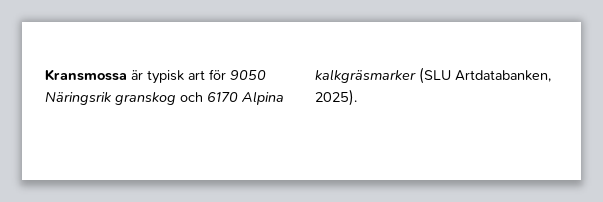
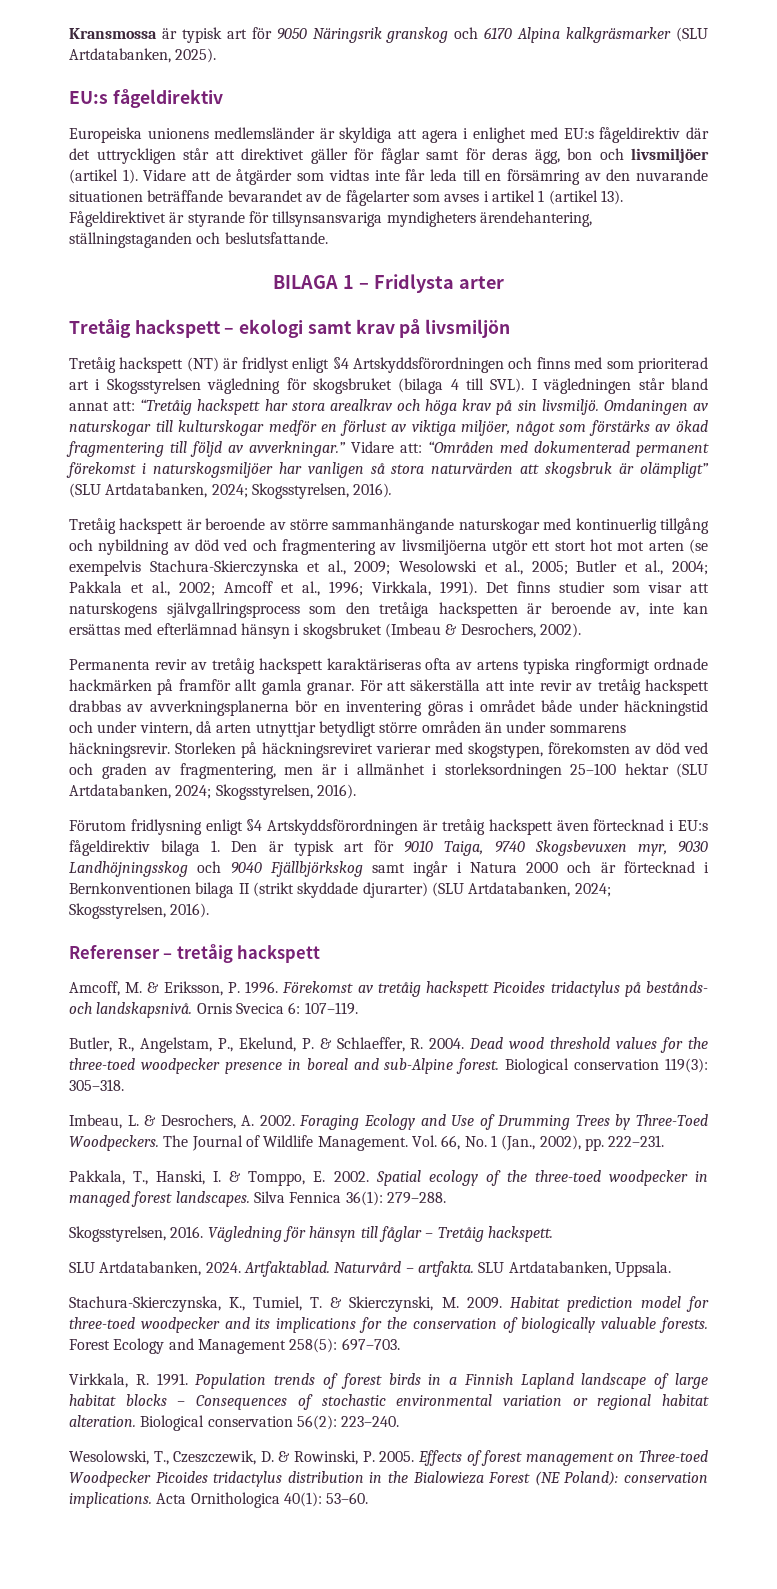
(357, 97) none -> [69,89,223,108] [69,127,709,143] [69,148,709,164] [69,169,708,185] [69,190,623,206] [69,211,592,227] [69,232,328,248] [273,274,504,293] [69,319,511,338] [69,357,708,373] [69,378,708,394] [69,399,708,415] [69,420,709,436] [66,441,709,457] [66,462,709,478] [69,483,393,499] [69,518,710,534] [69,539,709,555] [69,560,708,576] [69,581,709,596] [69,602,708,618] [69,623,581,639] [69,658,709,674] [69,679,710,695] [69,700,708,716] [69,721,626,737] [69,742,708,758] [69,763,708,779] [69,784,356,800] [69,819,709,835] [69,840,708,856] [69,861,709,877] [69,882,611,898] [69,903,210,919] [69,944,321,963] [69,981,708,997] [69,1002,358,1018] [69,1037,709,1053] [69,1058,709,1074] [69,1079,124,1091] [69,1114,708,1130] [69,1135,665,1151] [69,1170,708,1186] [69,1191,446,1207] [69,1226,553,1242] [69,1261,671,1277] [69,1296,710,1312] [69,1317,708,1333] [69,1338,400,1354] [69,1373,708,1389] [69,1394,710,1410] [69,1415,400,1431] [69,1450,709,1466] [69,1471,709,1487] [69,1492,369,1508] // EU:s fågeldirektiv // Europeiska unionens medlemsländer är skyldiga att agera i enlighet med EU:s fågeldirektiv där det uttryckligen står att direktivet gäller för fåglar samt för deras ägg, bon och livsmiljöer (artikel 1). Vidare att de åtgärder som vidtas inte får leda till en försämring av den nuvarande situationen beträffande bevarandet av de fågelarter som avses i artikel 1 (artikel 13). Fågeldirektivet är styrande för tillsynsansvariga myndigheters ärendehantering, ställningstaganden och beslutsfattande. // BILAGA 1 – Fridlysta arter // Tretåig hackspett – ekologi samt krav på livsmiljön // Tretåig hackspett (NT) är fridlyst enligt §4 Artskyddsförordningen och finns med som prioriterad art i Skogsstyrelsen vägledning för skogsbruket (bilaga 4 till SVL). I vägledningen står bland annat att: “Tretåig hackspett har stora arealkrav och höga krav på sin livsmiljö. Omdaningen av naturskogar till kulturskogar medför en förlust av viktiga miljöer, något som förstärks av ökad fragmentering till följd av avverkningar.” Vidare att: “Områden med dokumenterad permanent förekomst i naturskogsmiljöer har vanligen så stora naturvärden att skogsbruk är olämpligt” (SLU Artdatabanken, 2024; Skogsstyrelsen, 2016). // Tretåig hackspett är beroende av större sammanhängande naturskogar med kontinuerlig tillgång och nybildning av död ved och fragmentering av livsmiljöerna utgör ett stort hot mot arten (se exempelvis Stachura-Skierczynska et al., 2009; Wesolowski et al., 2005; Butler et al., 2004; Pakkala et al., 2002; Amcoff et al., 1996; Virkkala, 1991). Det finns studier som visar att naturskogens självgallringsprocess som den tretåiga hackspetten är beroende av, inte kan ersättas med efterlämnad hänsyn i skogsbruket (Imbeau & Desrochers, 2002). // Permanenta revir av tretåig hackspett karaktäriseras ofta av artens typiska ringformigt ordnade hackmärken på framför allt gamla granar. För att säkerställa att inte revir av tretåig hackspett drabbas av avverkningsplanerna bör en inventering göras i området både under häckningstid och under vintern, då arten utnyttjar betydligt större områden än under sommarens häckningsrevir. Storleken på häckningsreviret varierar med skogstypen, förekomsten av död ved och graden av fragmentering, men är i allmänhet i storleksordningen 25–100 hektar (SLU Artdatabanken, 2024; Skogsstyrelsen, 2016). // Förutom fridlysning enligt §4 Artskyddsförordningen är tretåig hackspett även förtecknad i EU:s fågeldirektiv bilaga 1. Den är typisk art för 9010 Taiga, 9740 Skogsbevuxen myr, 9030 Landhöjningsskog och 9040 Fjällbjörkskog samt ingår i Natura 2000 och är förtecknad i Bernkonventionen bilaga II (strikt skyddade djurarter) (SLU Artdatabanken, 2024; Skogsstyrelsen, 2016). // Referenser – tretåig hackspett // Amcoff, M. & Eriksson, P. 1996. Förekomst av tretåig hackspett Picoides tridactylus på bestånds- och landskapsnivå. Ornis Svecica 6: 107–119. // Butler, R., Angelstam, P., Ekelund, P. & Schlaeffer, R. 2004. Dead wood threshold values for the three-toed woodpecker presence in boreal and sub-Alpine forest. Biological conservation 119(3): 305–318. // Imbeau, L. & Desrochers, A. 2002. Foraging Ecology and Use of Drumming Trees by Three-Toed Woodpeckers. The Journal of Wildlife Management. Vol. 66, No. 1 (Jan., 2002), pp. 222–231. // Pakkala, T., Hanski, I. & Tomppo, E. 2002. Spatial ecology of the three-toed woodpecker in managed forest landscapes. Silva Fennica 36(1): 279–288. // Skogsstyrelsen, 2016. Vägledning för hänsyn till fåglar – Tretåig hackspett. // SLU Artdatabanken, 2024. Artfaktablad. Naturvård – artfakta. SLU Artdatabanken, Uppsala. // Stachura-Skierczynska, K., Tumiel, T. & Skierczynski, M. 2009. Habitat prediction model for three-toed woodpecker and its implications for the conservation of biologically valuable forests. Forest Ecology and Management 258(5): 697–703. // Virkkala, R. 1991. Population trends of forest birds in a Finnish Lapland landscape of large habitat blocks – Consequences of stochastic environmental variation or regional habitat alteration. Biological conservation 56(2): 223–240. // Wesolowski, T., Czeszczewik, D. & Rowinski, P. 2005. Effects of forest management on Three-toed Woodpecker Picoides tridactylus distribution in the Bialowieza Forest (NE Poland): conservation implications. Acta Ornithologica 40(1): 53–60.

